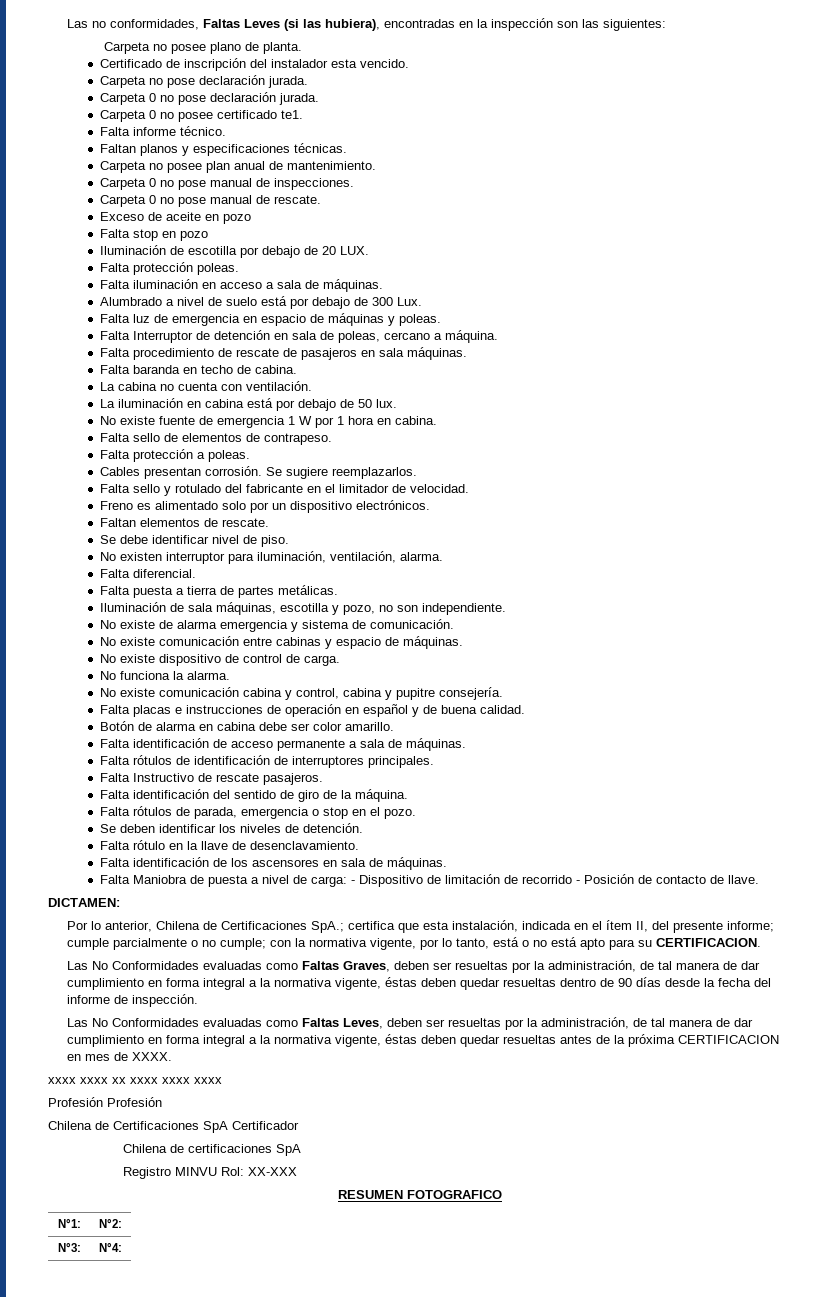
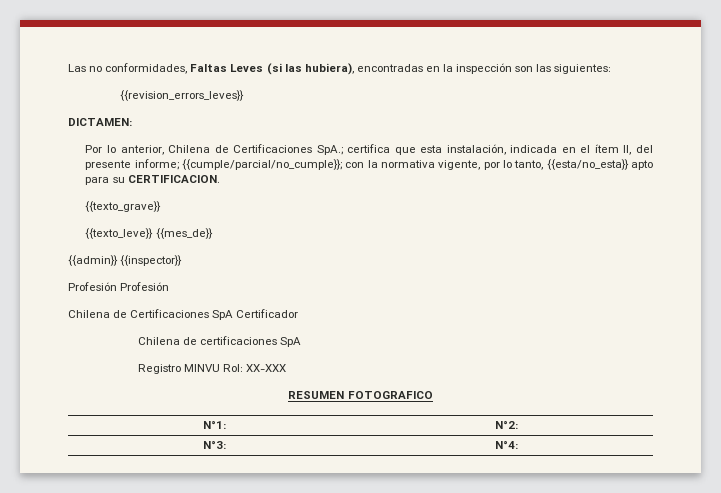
[103,42,302,54] [99,58,409,71] [99,75,308,88] [99,92,319,105] [99,110,303,122] [99,126,226,136] [99,143,347,156] [99,161,376,173] [99,178,354,190] [99,195,321,207] [99,212,251,224] [99,229,208,241] [99,245,369,258] [99,262,239,275] [99,279,383,292] [99,296,422,309] [99,313,441,326] [99,330,498,343] [99,347,467,360] [99,365,297,374] [99,381,312,391] [99,398,397,411] [99,416,437,428] [99,433,332,445] [99,449,250,462] [99,466,417,479] [99,484,469,496] [99,500,430,513] [99,518,269,527] [99,535,289,547] [99,551,443,564] [99,569,196,578] [99,585,338,598] [99,602,506,615] [99,619,454,632] [99,636,463,649] [99,654,340,666] [99,671,230,680] [99,687,503,700] [99,704,525,717] [99,721,394,731] [99,738,466,751] [99,755,434,768] [99,773,323,785] [99,789,408,802] [99,806,416,819] [99,823,363,833] [99,840,359,850] [99,857,447,870] [99,874,759,887] Carpeta no posee plano de planta. // Certificado de inscripción del instalador esta vencido. // Carpeta no pose declaración jurada. // Carpeta 0 no pose declaración jurada. // Carpeta 0 no posee certificado te1. // Falta informe técnico. // Faltan planos y especificaciones técnicas. // Carpeta no posee plan anual de mantenimiento. // Carpeta 0 no pose manual de inspecciones. // Carpeta 0 no pose manual de rescate. // Exceso de aceite en pozo // Falta stop en pozo // Iluminación de escotilla por debajo de 20 LUX. // Falta protección poleas. // Falta iluminación en acceso a sala de máquinas. // Alumbrado a nivel de suelo está por debajo de 300 Lux. // Falta luz de emergencia en espacio de máquinas y poleas. // Falta Interruptor de detención en sala de poleas, cercano a máquina. // Falta procedimiento de rescate de pasajeros en sala máquinas. // Falta baranda en techo de cabina. // La cabina no cuenta con ventilación. // La iluminación en cabina está por debajo de 50 lux. // No existe fuente de emergencia 1 W por 1 hora en cabina. // Falta sello de elementos de contrapeso. // Falta protección a poleas. // Cables presentan corrosión. Se sugiere reemplazarlos. // Falta sello y rotulado del fabricante en el limitador de velocidad. // Freno es alimentado solo por un dispositivo electrónicos. // Faltan elementos de rescate. // Se debe identificar nivel de piso. // No existen interruptor para iluminación, ventilación, alarma. // Falta diferencial. // Falta puesta a tierra de partes metálicas. // Iluminación de sala máquinas, escotilla y pozo, no son independiente. // No existe de alarma emergencia y sistema de comunicación. // No existe comunicación entre cabinas y espacio de máquinas. // No existe dispositivo de control de carga. // No funciona la alarma. // No existe comunicación cabina y control, cabina y pupitre consejería. // Falta placas e instrucciones de operación en español y de buena calidad. // Botón de alarma en cabina debe ser color amarillo. // Falta identificación de acceso permanente a sala de máquinas. // Falta rótulos de identificación de interruptores principales. // Falta Instructivo de rescate pasajeros. // Falta identificación del sentido de giro de la máquina. // Falta rótulos de parada, emergencia o stop en el pozo. // Se deben identificar los niveles de detención. // Falta rótulo en la llave de desenclavamiento. // Falta identificación de los ascensores en sala de máquinas. // Falta Maniobra de puesta a nivel de carga: - Dispositivo de limitación de recorrido - Posición de contacto de llave. -> [120,90,245,101] {{revision_errors_leves}}
[66,938,266,950] cumple parcialmente o no cumple; -> [182,159,343,170] {{cumple/parcial/no_cumple}};
[492,937,577,947] está o no está -> [546,159,629,170] {{esta/no_esta}}
[66,960,760,973] [66,977,771,990] [66,994,198,1007] [66,1017,753,1030] [66,1034,779,1047] [66,1052,172,1061] [48,1077,222,1084] Las No Conformidades evaluadas como Faltas Graves, deben ser resueltas por la administración, de tal manera de dar cumplimiento en forma integral a la normativa vigente, éstas deben quedar resueltas dentro de 90 días desde la fecha del informe de inspección. // Las No Conformidades evaluadas como Faltas Leves, deben ser resueltas por la administración, de tal manera de dar cumplimiento en forma integral a la normativa vigente, éstas deben quedar resueltas antes de la próxima CERTIFICACION en mes de XXXX. // xxxx xxxx xx xxxx xxxx xxxx -> [85,201,162,212] [85,228,213,239] [68,255,183,266] {{texto_grave}} // {{texto_leve}} {{mes_de}} // {{admin}} {{inspector}}

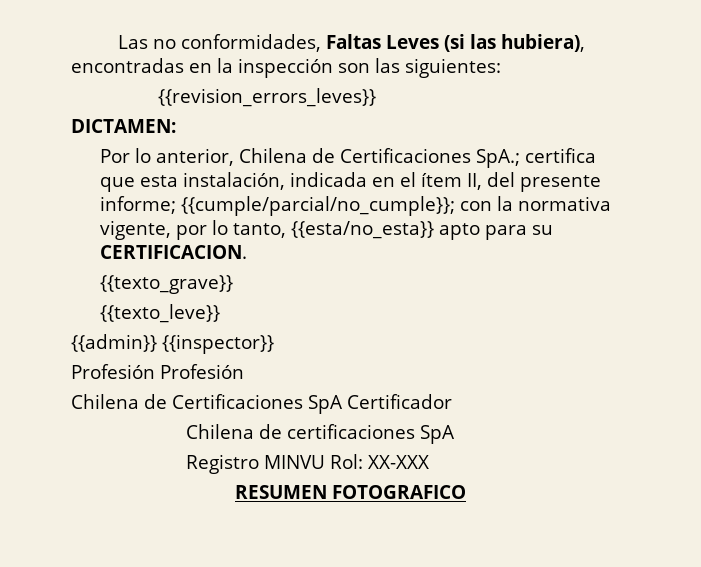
[155,228,213,239] {{mes_de}} -> (220, 313) none
[203,420,226,429] [495,420,518,429] [203,440,226,449] [495,440,518,449] // N°1: | N°2: // N°3: | N°4: -> (466, 492) none

